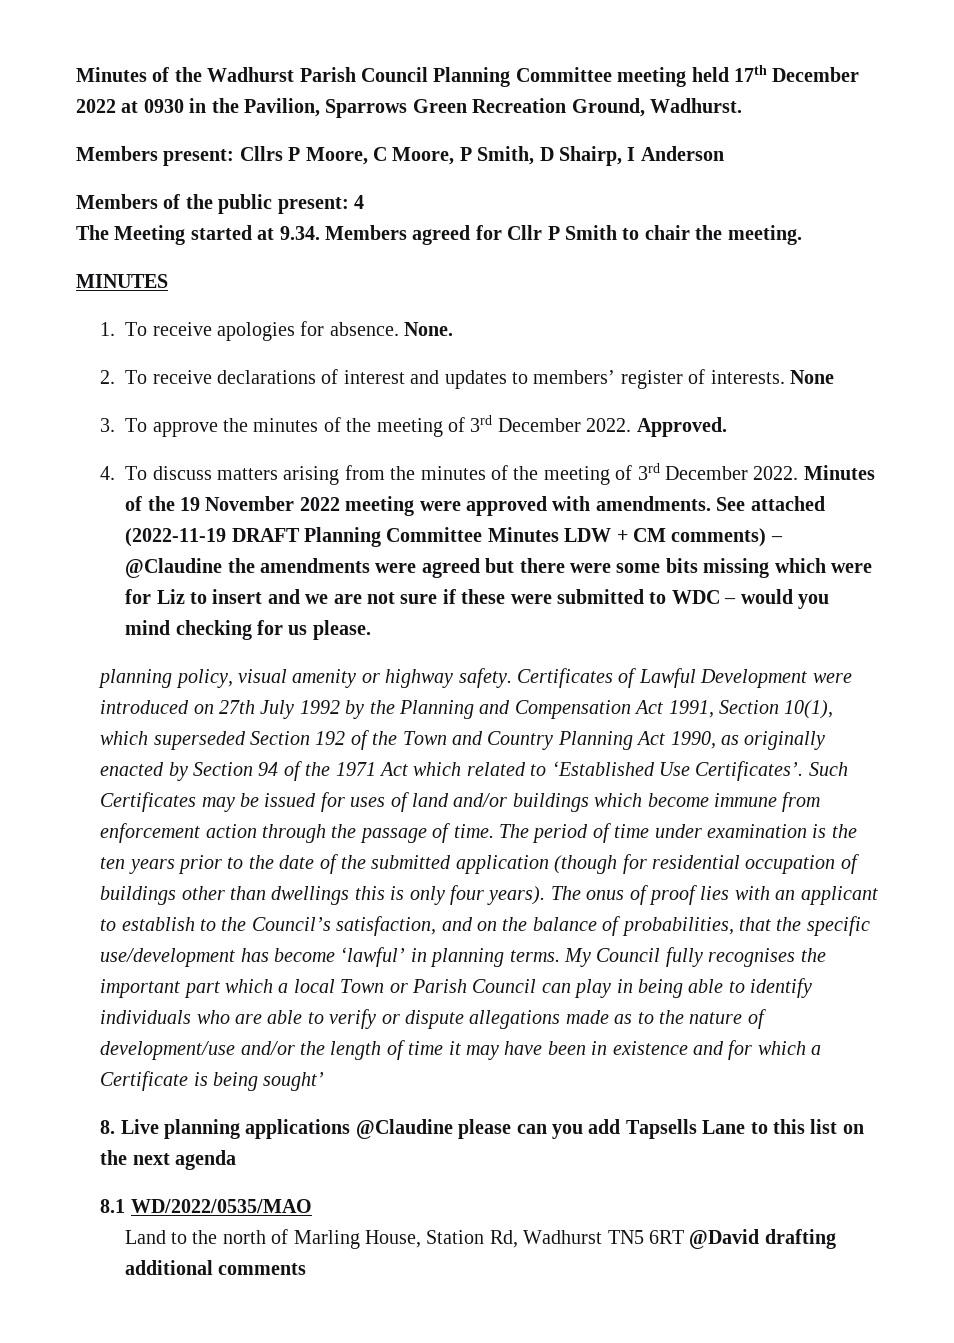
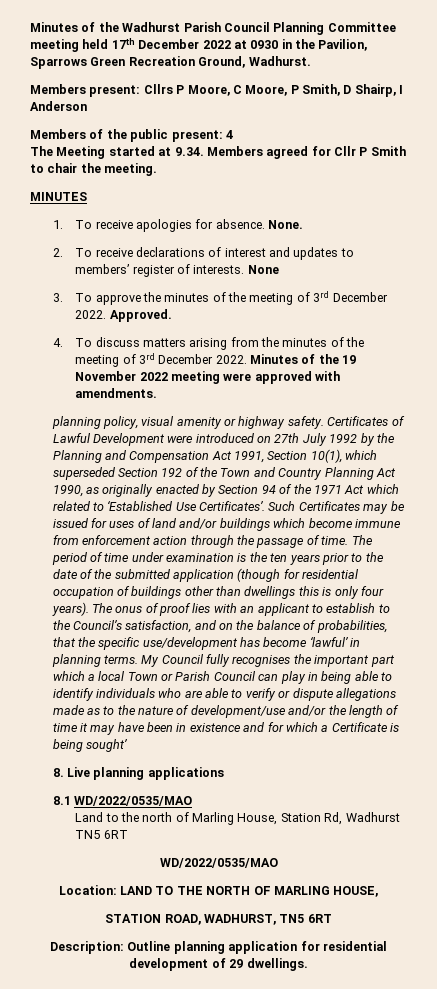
[716,496,825,511] [125,527,783,547] [125,558,873,578] [125,589,830,609] [125,620,371,640] See attached (2022-11-19 DRAFT Planning Committee Minutes LDW + CM comments) – @Claudine the amendments were agreed but there were some bits missing which were for Liz to insert and we are not sure if these were submitted to WDC – would you mind checking for us please. -> (158, 393) none
[355,1119,864,1139] [100,1150,237,1170] @Claudine please can you add Tapsells Lane to this list on the next agenda -> (224, 773) none
[689,1229,836,1249] [124,1260,306,1275] @David drafting additional comments -> [159,858,278,868] [58,885,379,897] [105,914,332,925] [50,941,387,954] [129,958,308,971] // WD/2022/0535/MAO // Location: LAND TO THE NORTH OF MARLING HOUSE, // STATION ROAD, WADHURST, TN5 6RT // Description: Outline planning application for residential development of 29 dwellings.

